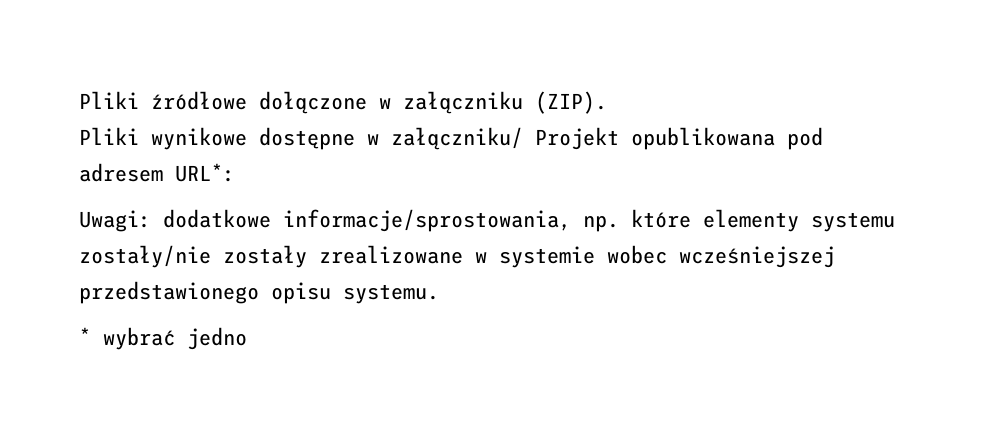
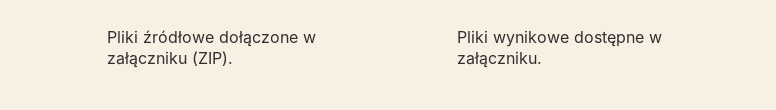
[391,127,824,150] [79,163,236,182] [79,209,896,232] [79,245,836,268] [79,281,440,304] [79,327,248,350] załączniku/ Projekt opublikowana pod adresem URL*: // Uwagi: dodatkowe informacje/sprostowania, np. które elementy systemu zostały/nie zostały zrealizowane w systemie wobec wcześniejszej przedstawionego opisu systemu. // * wybrać jedno -> [456,51,542,68] załączniku.

